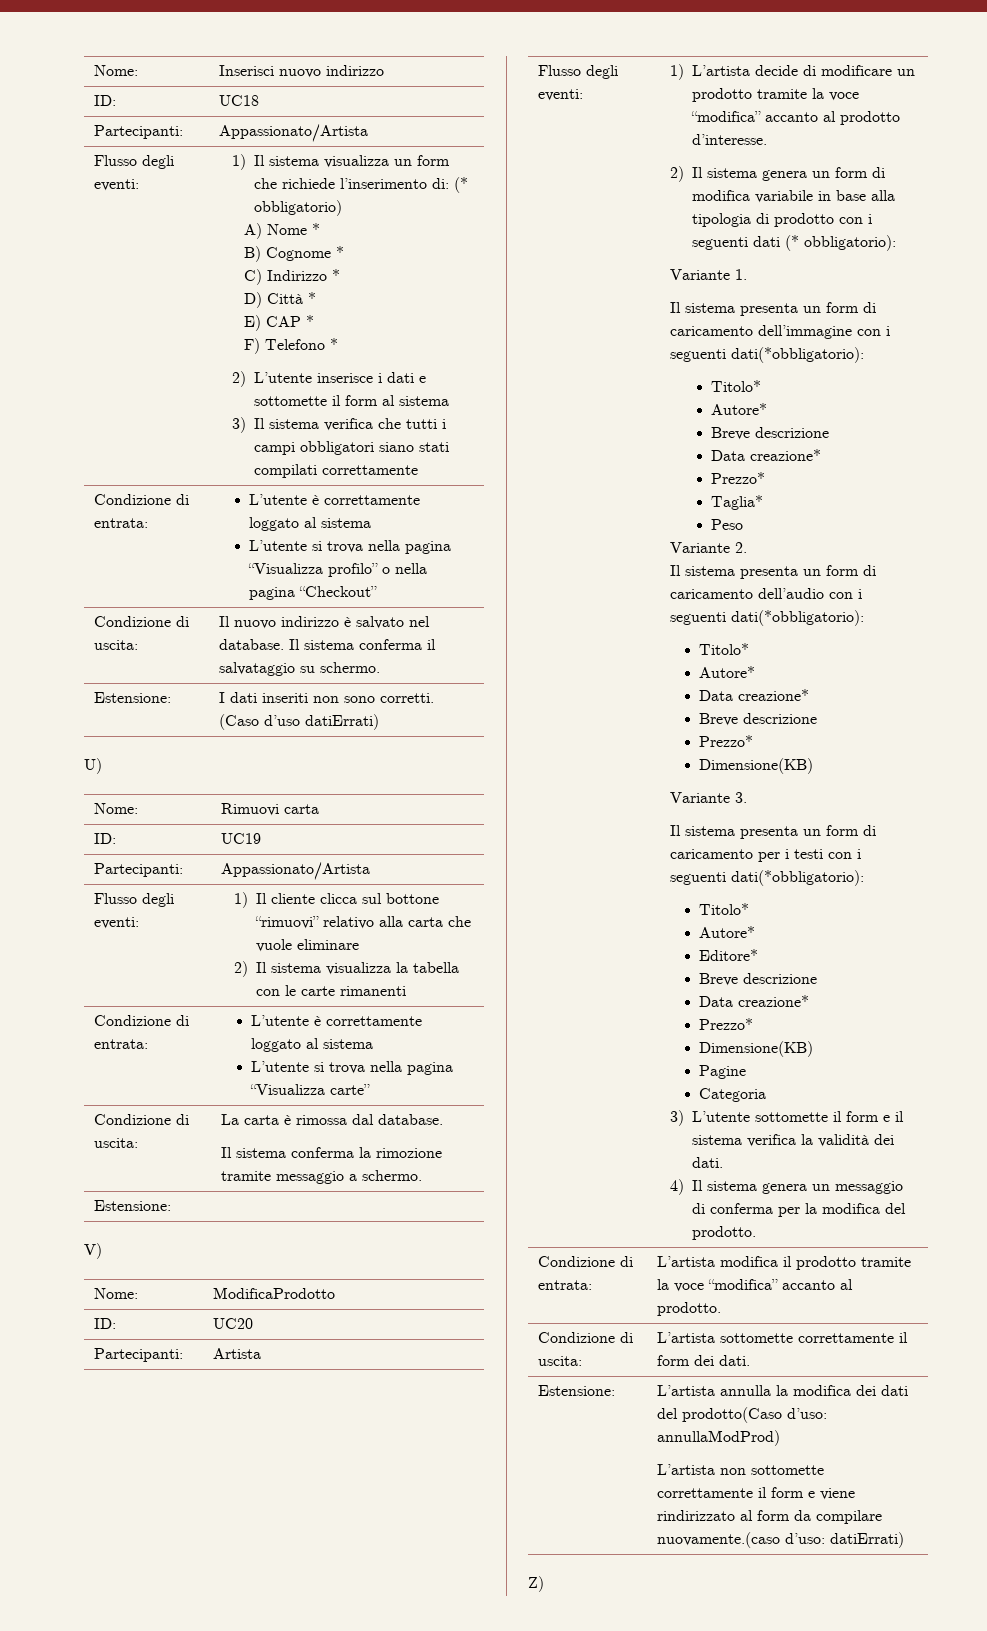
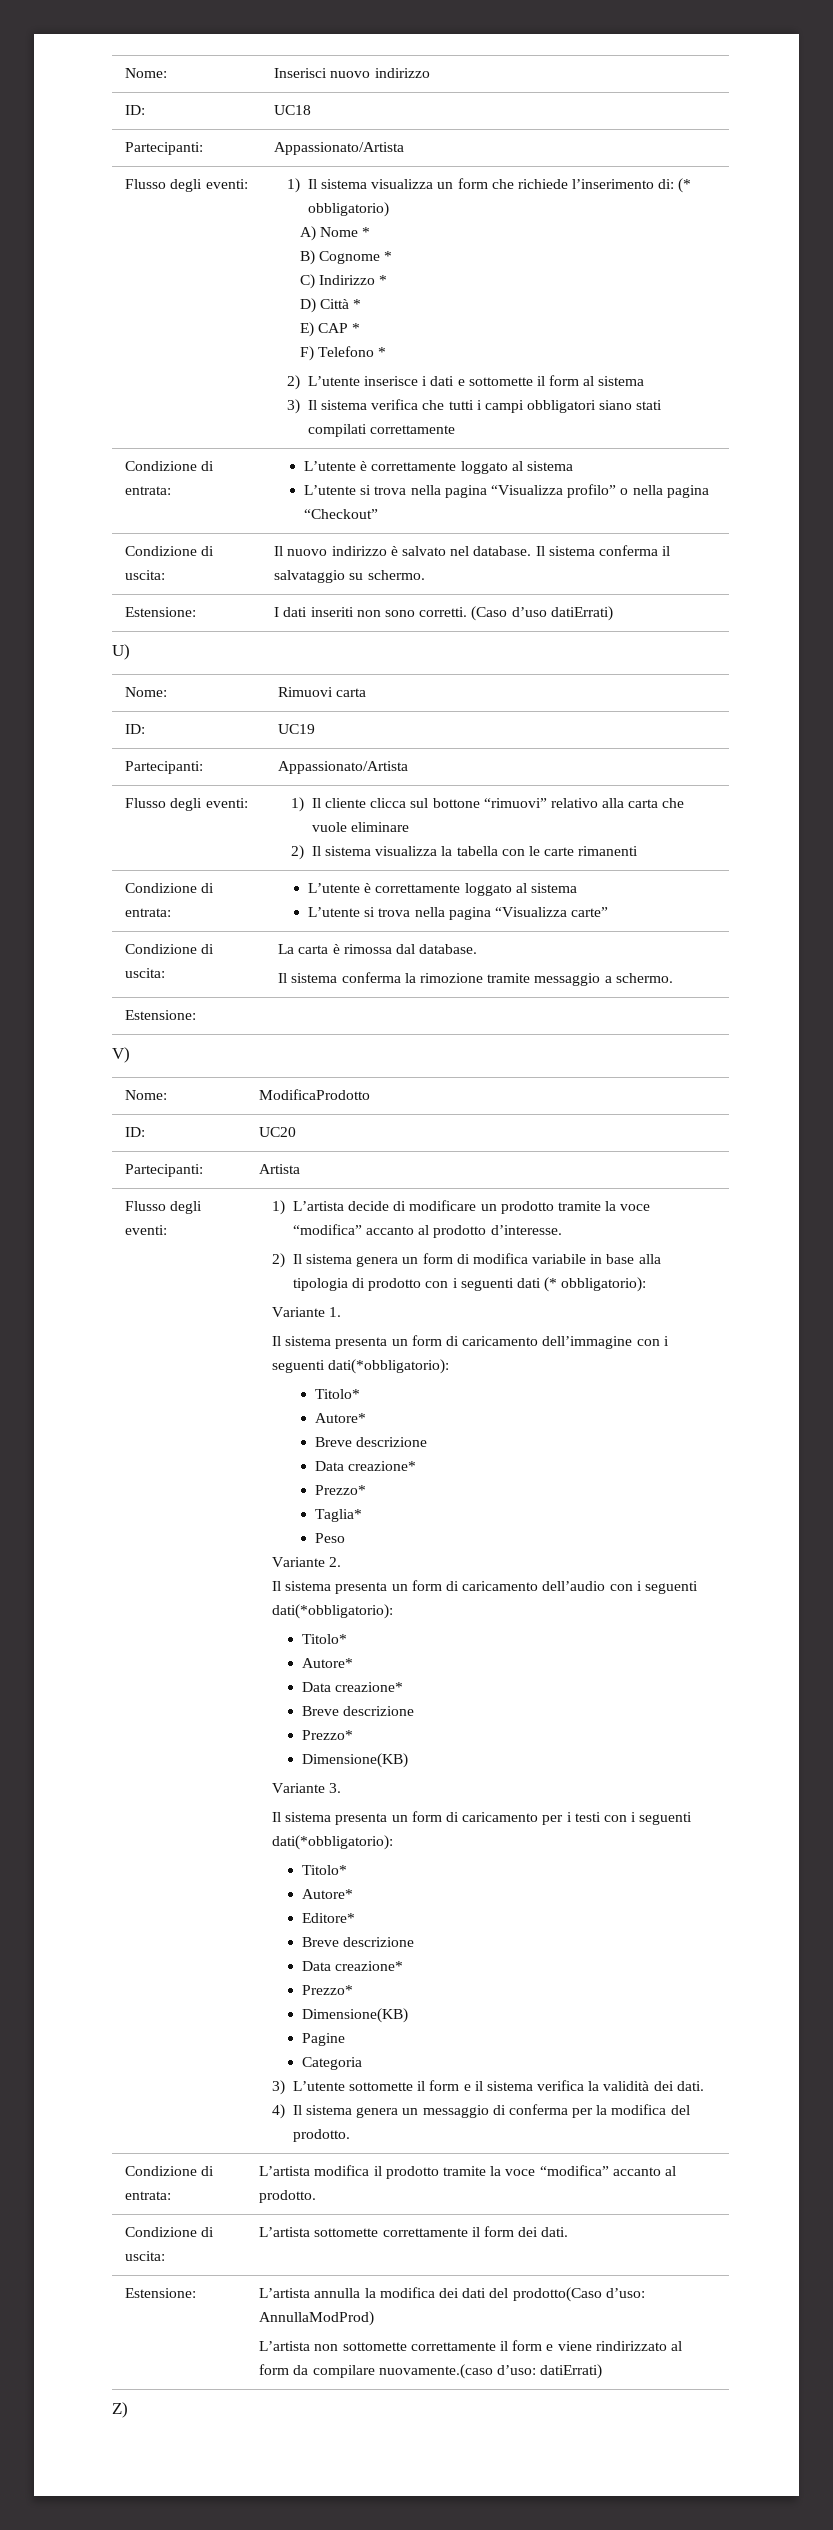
[657,1430,781,1446] annullaModProd) -> [259,2311,375,2326] AnnullaModProd)

